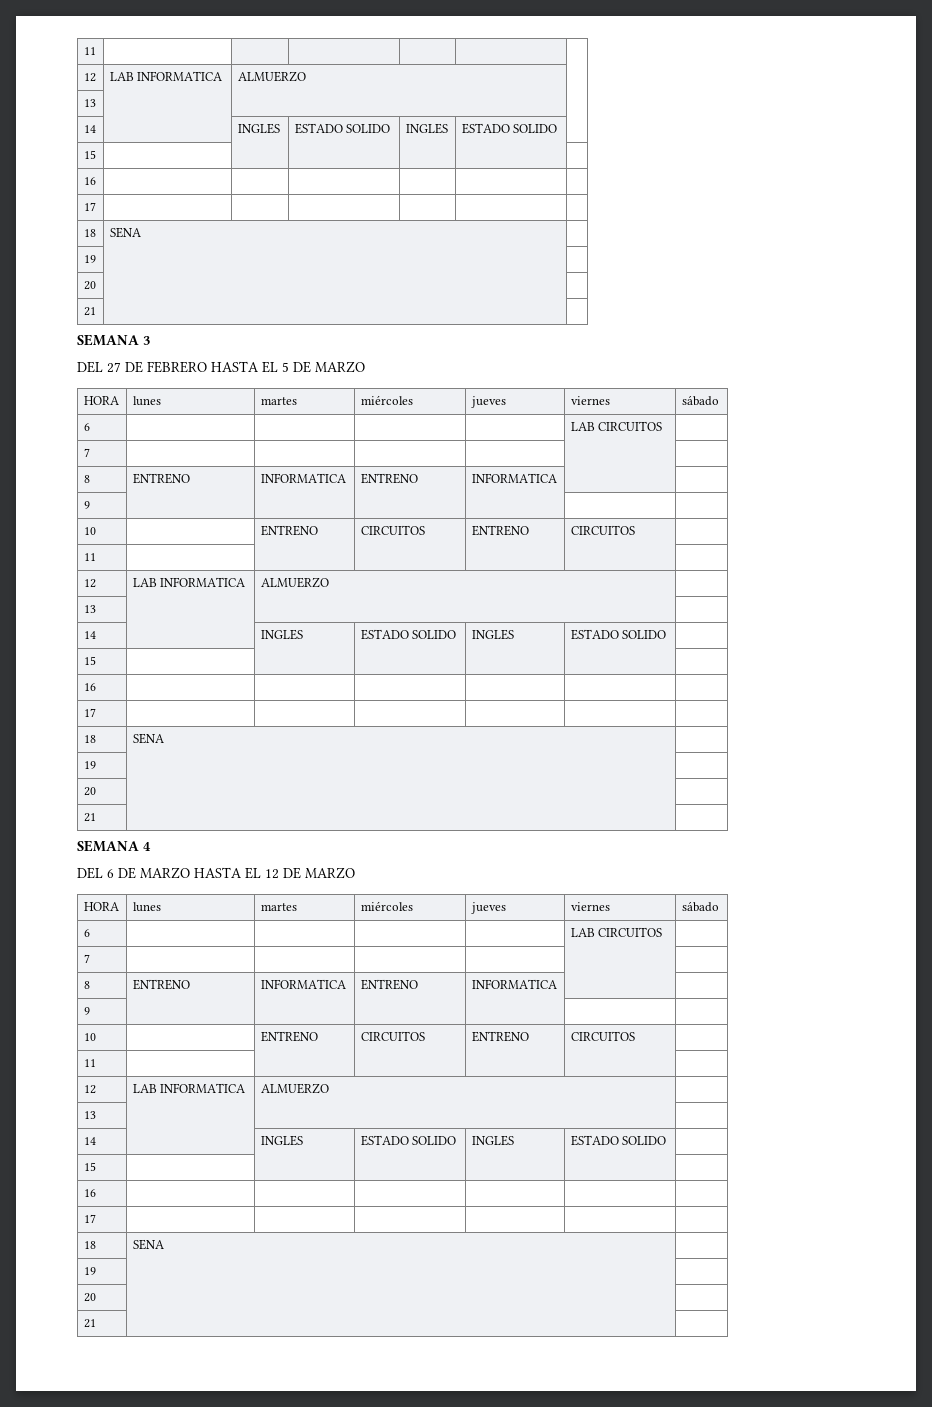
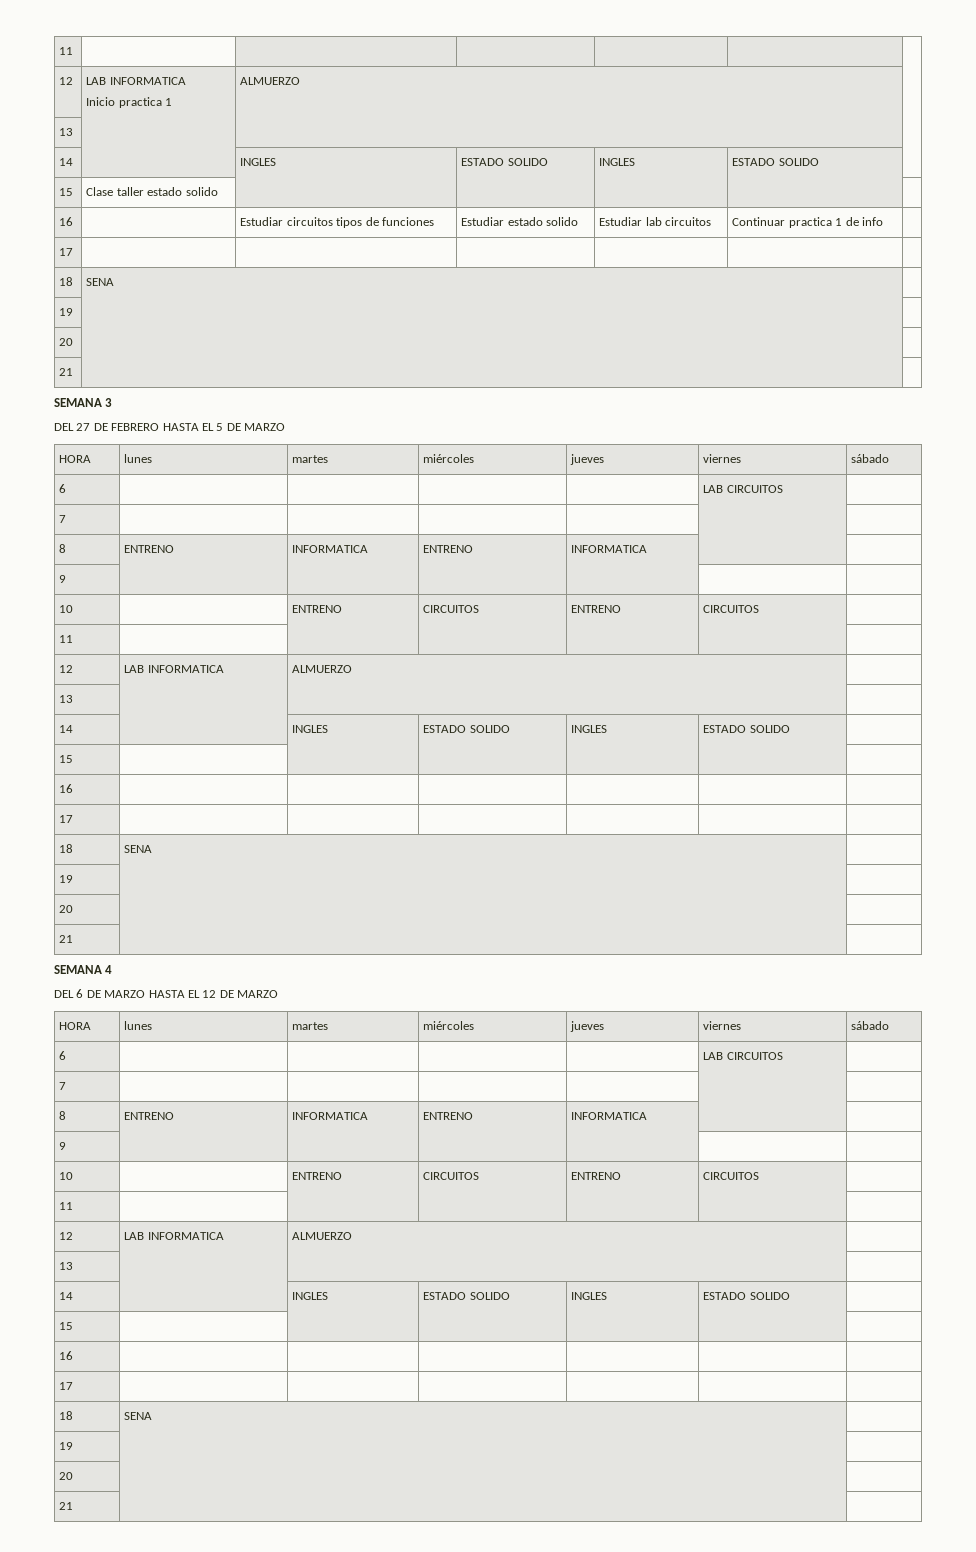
[83,47,96,55] [83,73,96,82] [109,71,223,81] 11 | | | | | | // 12 | LAB INFORMATICA -> [59,47,74,55] [59,77,74,85] [86,77,186,85] [86,97,173,108] 11 | | | | | | // 12 | LAB INFORMATICA // Inicio practica 1
[83,177,96,185] | | | | | // 16 | | | | | -> [86,187,218,196] [59,217,74,226] [240,217,434,228] [461,217,579,226] [599,217,712,226] [732,217,883,228] Clase taller estado solido | | | | | // 16 | | Estudiar circuitos tipos de funciones | Estudiar estado solido | Estudiar lab circuitos | Continuar practica 1 de info

